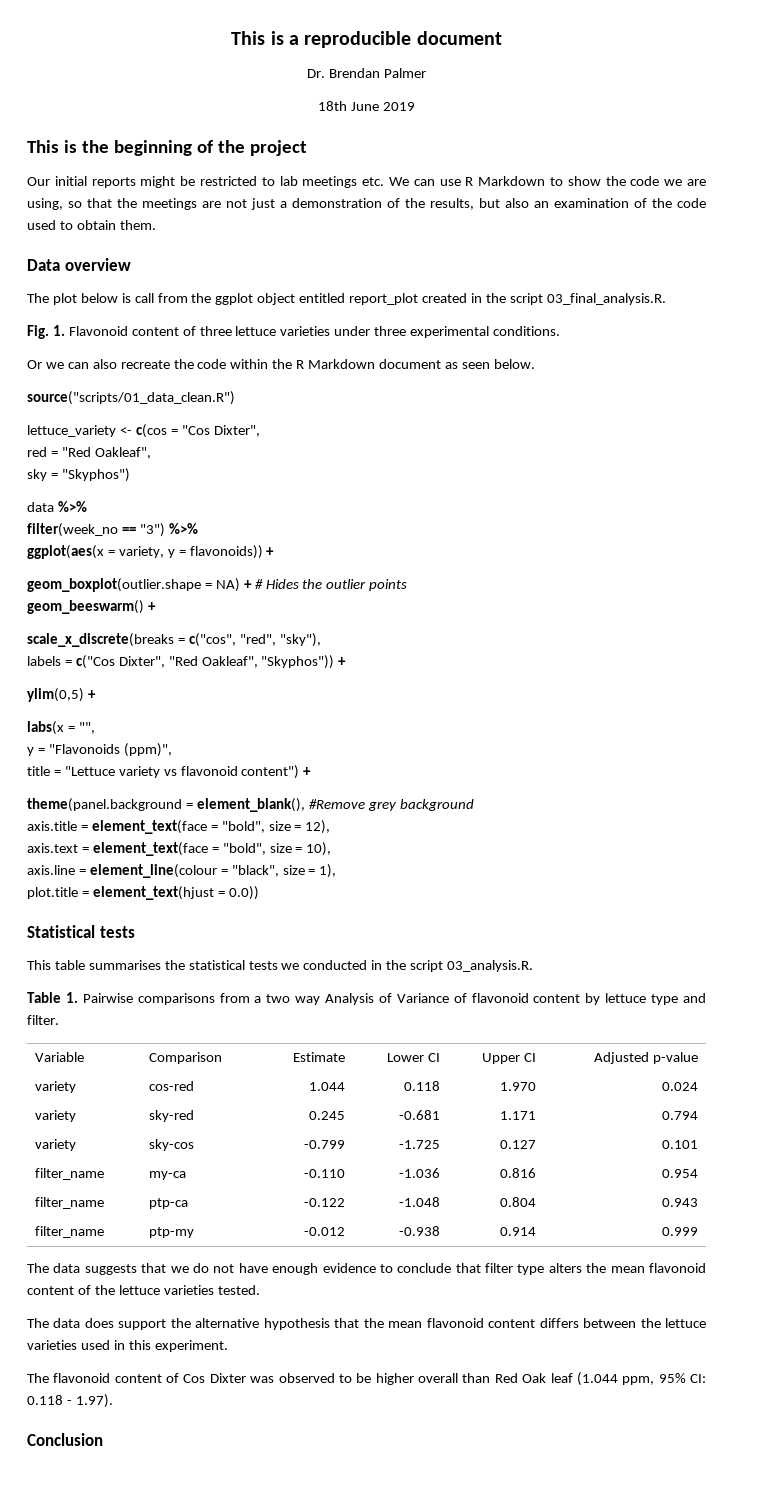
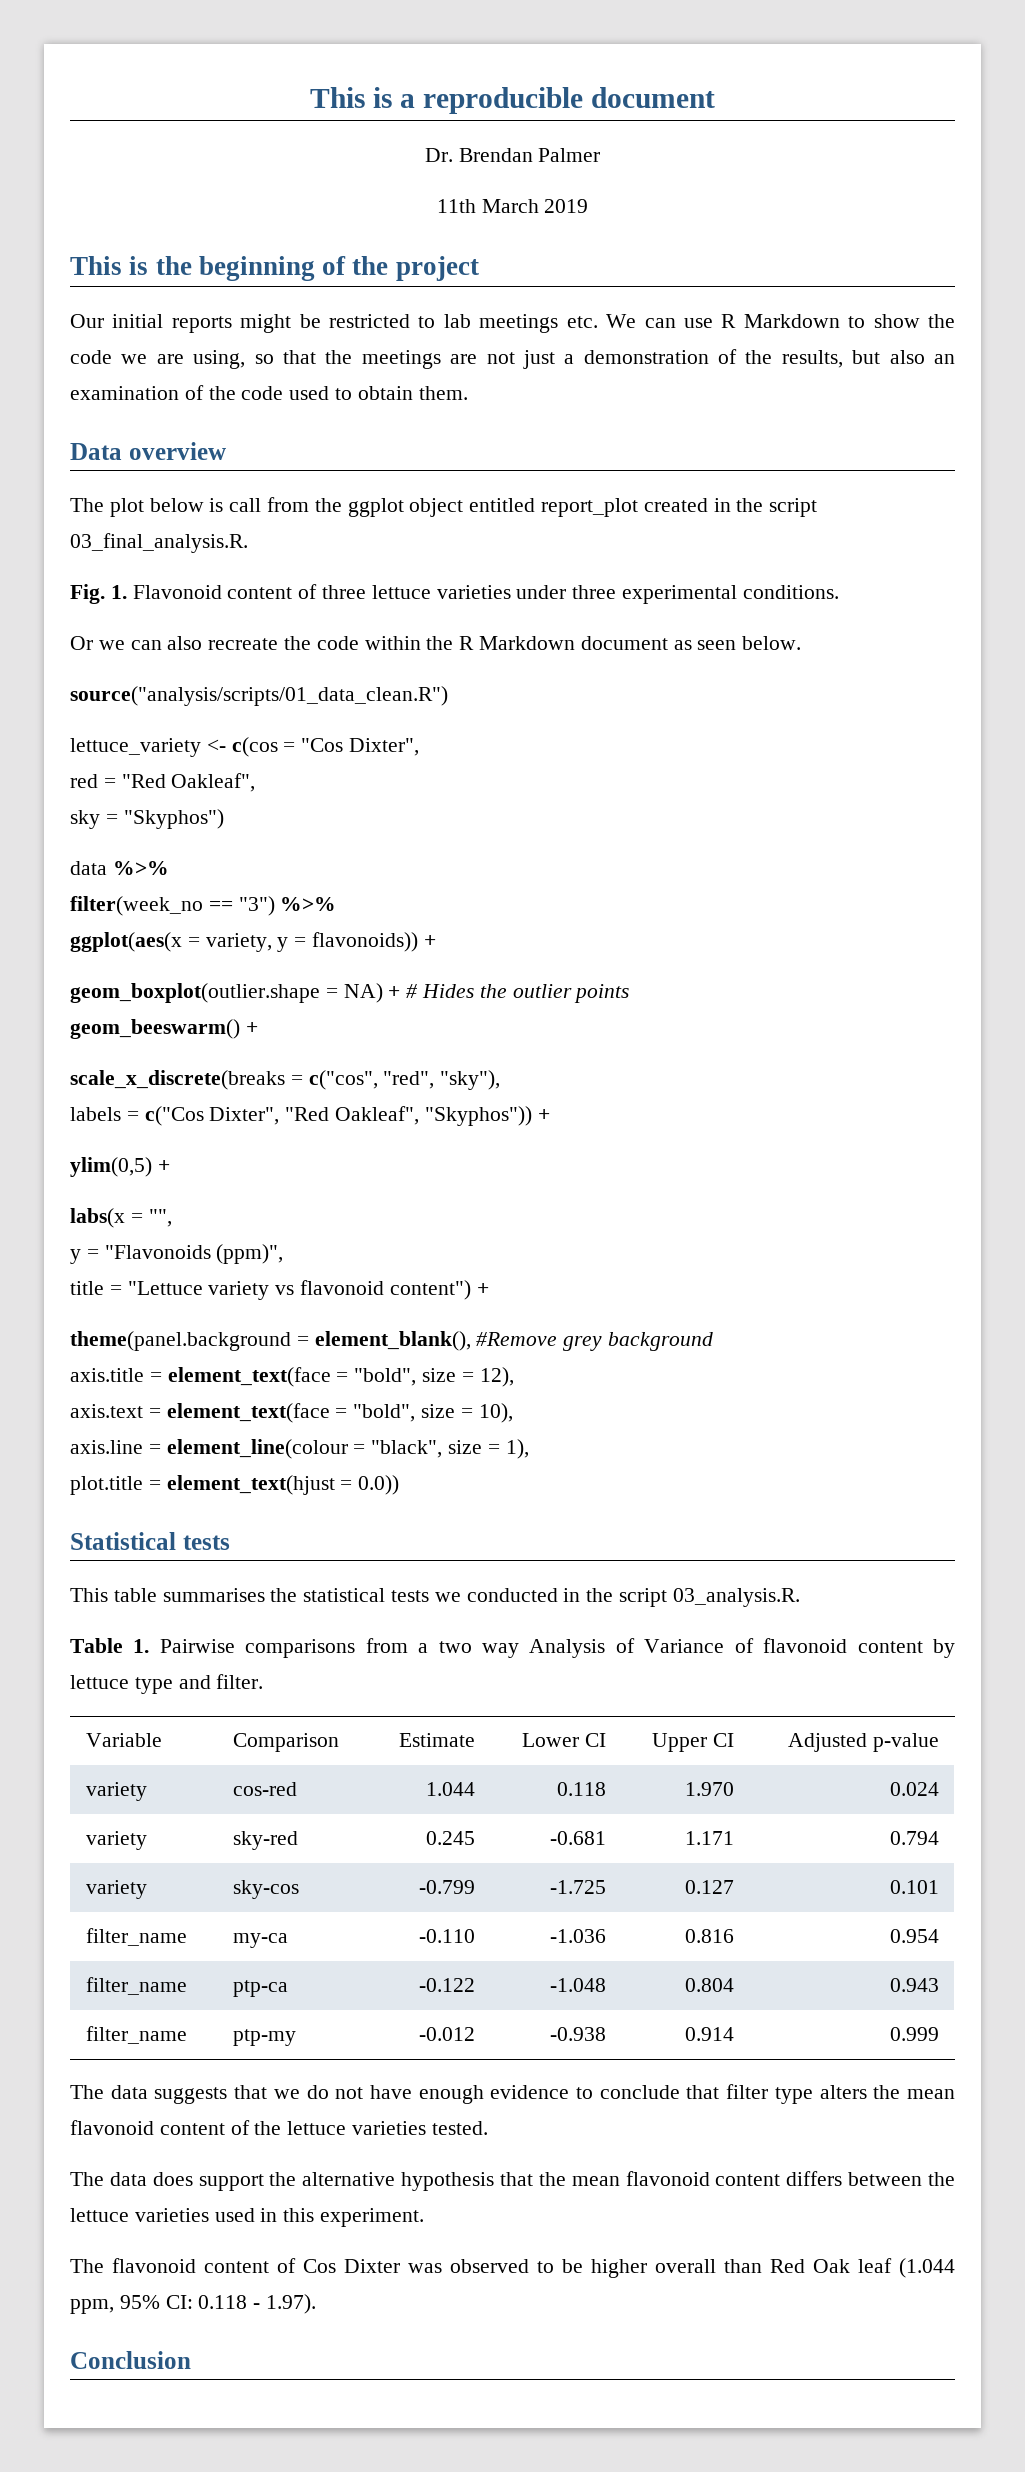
[318,101,379,111] 18th June -> [436,199,539,213] 11th March
[27,391,235,405] source("scripts/01_data_clean.R") -> [70,686,448,706] source("analysis/scripts/01_data_clean.R")

